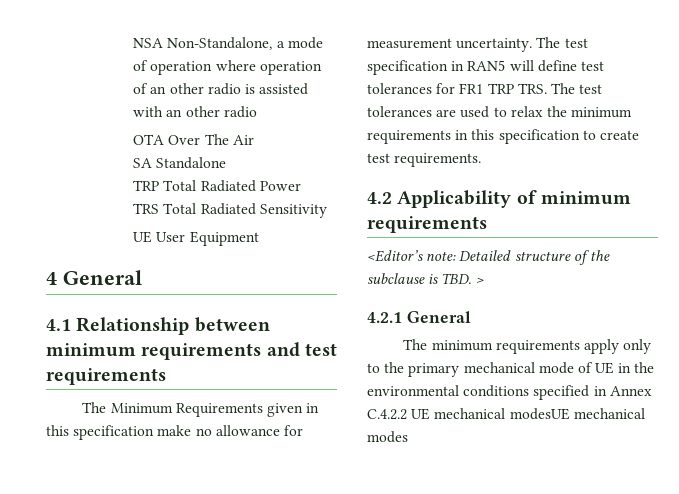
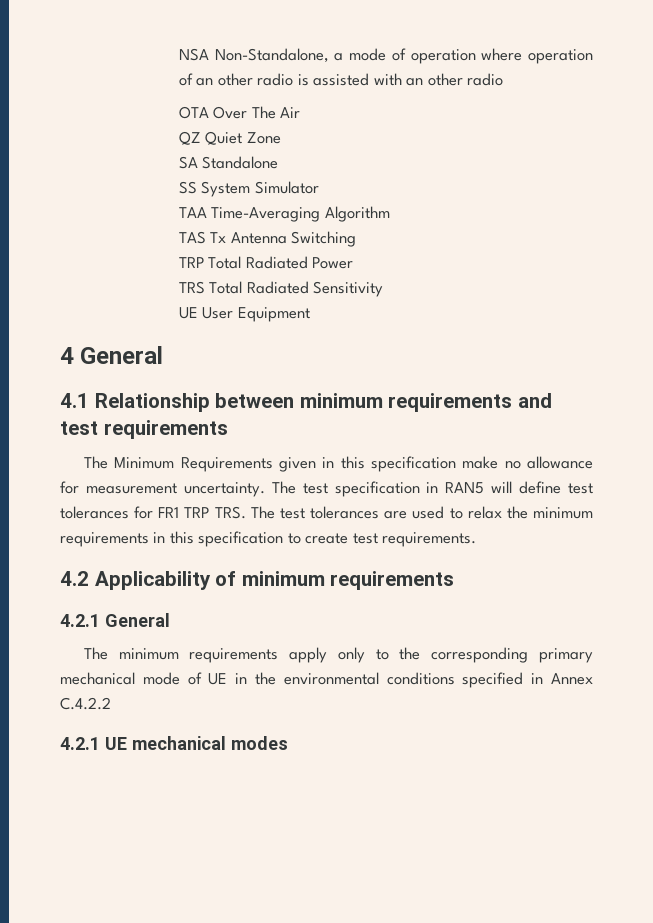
(254, 140) none -> [178,131,281,145] // QZ Quiet Zone
(227, 163) none -> [178,181,319,197] [178,206,390,222] [178,231,357,247] // SS System Simulator // TAA Time-Averaging Algorithm // TAS Tx Antenna Switching
[367,250,610,265] [367,273,484,284] // <Editor’s note: Detailed structure of the subclause is TBD. > -> (455, 580) none
(405, 367) none -> [431,647,529,663] corresponding
(407, 414) none -> [60,737,100,750] // 4.2.1
[509,408,645,420] modesUE mechanical -> (226, 743) none

